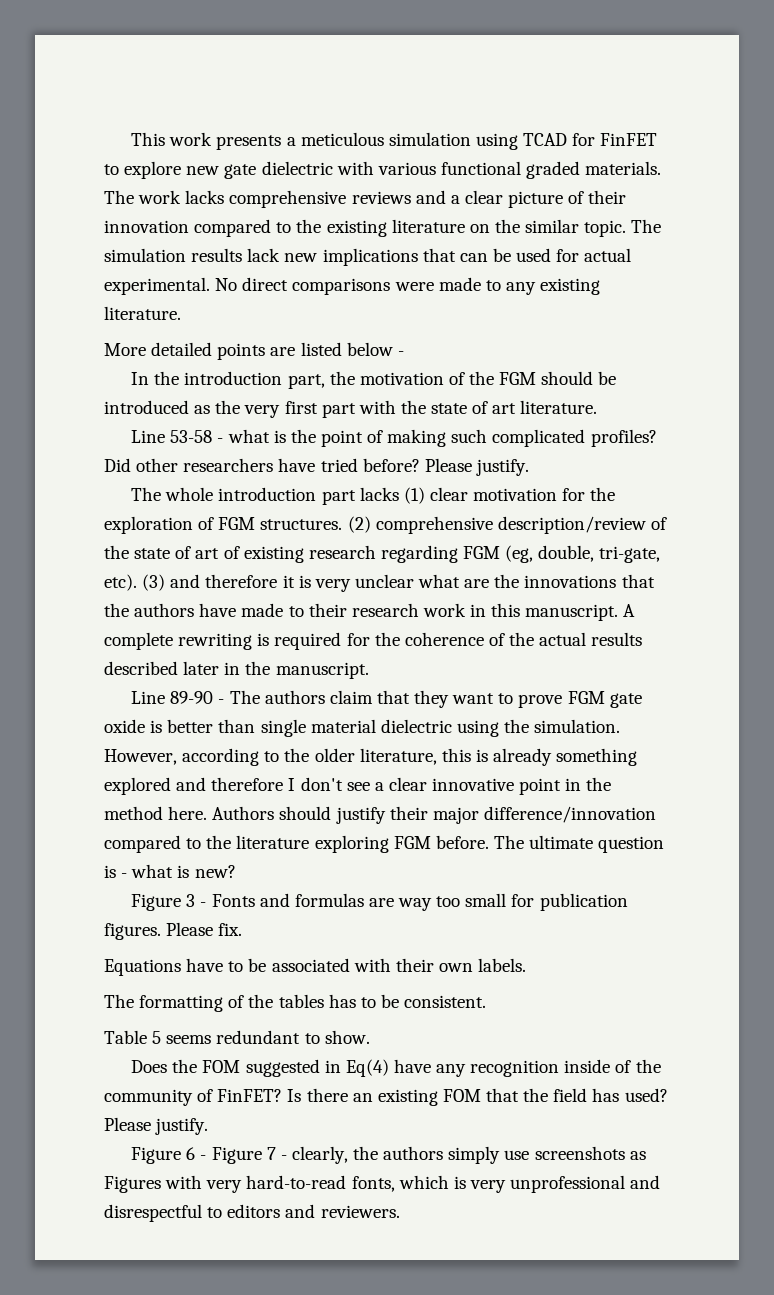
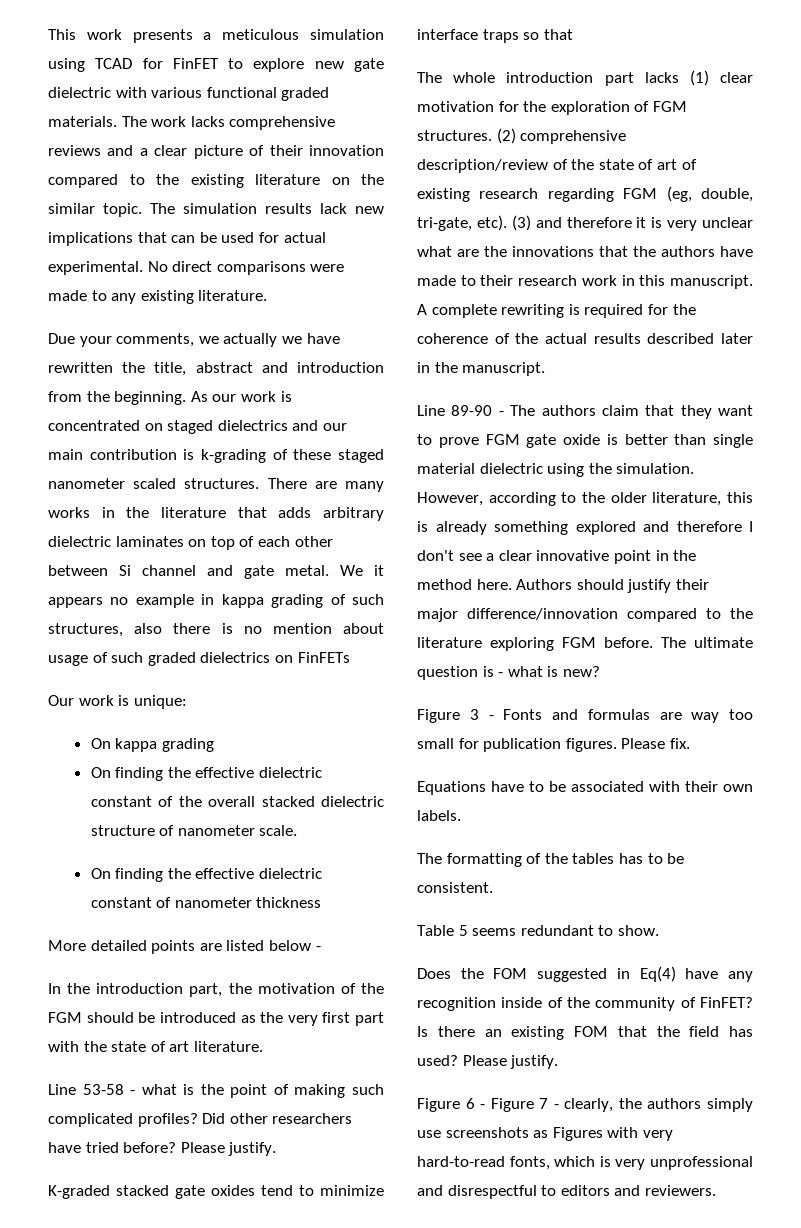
(181, 313) none -> [48,333,340,347] [48,362,384,376] [48,391,292,405] [48,420,347,434] [48,449,384,463] [48,478,384,492] [48,507,384,521] [48,536,333,550] [48,565,384,579] [48,594,384,608] [48,623,384,637] [48,652,350,666] [48,695,187,709] [90,738,214,752] [90,767,322,781] [90,796,385,807] [90,825,298,836] [90,868,322,882] [90,897,322,908] // Due your comments, we actually we have rewritten the title, abstract and introduction from the beginning. As our work is concentrated on staged dielectrics and our main contribution is k-grading of these staged nanometer scaled structures. There are many works in the literature that adds arbitrary dielectric laminates on top of each other between Si channel and gate metal. We it appears no example in kappa grading of such structures, also there is no mention about usage of such graded dielectrics on FinFETs // Our work is unique: // On kappa grading // On finding the effective dielectric constant of the overall stacked dielectric structure of nanometer scale. // On finding the effective dielectric constant of nanometer thickness
(529, 467) none -> [48,1185,384,1199] [417,29,573,43] // K-graded stacked gate oxides tend to minimize interface traps so that

